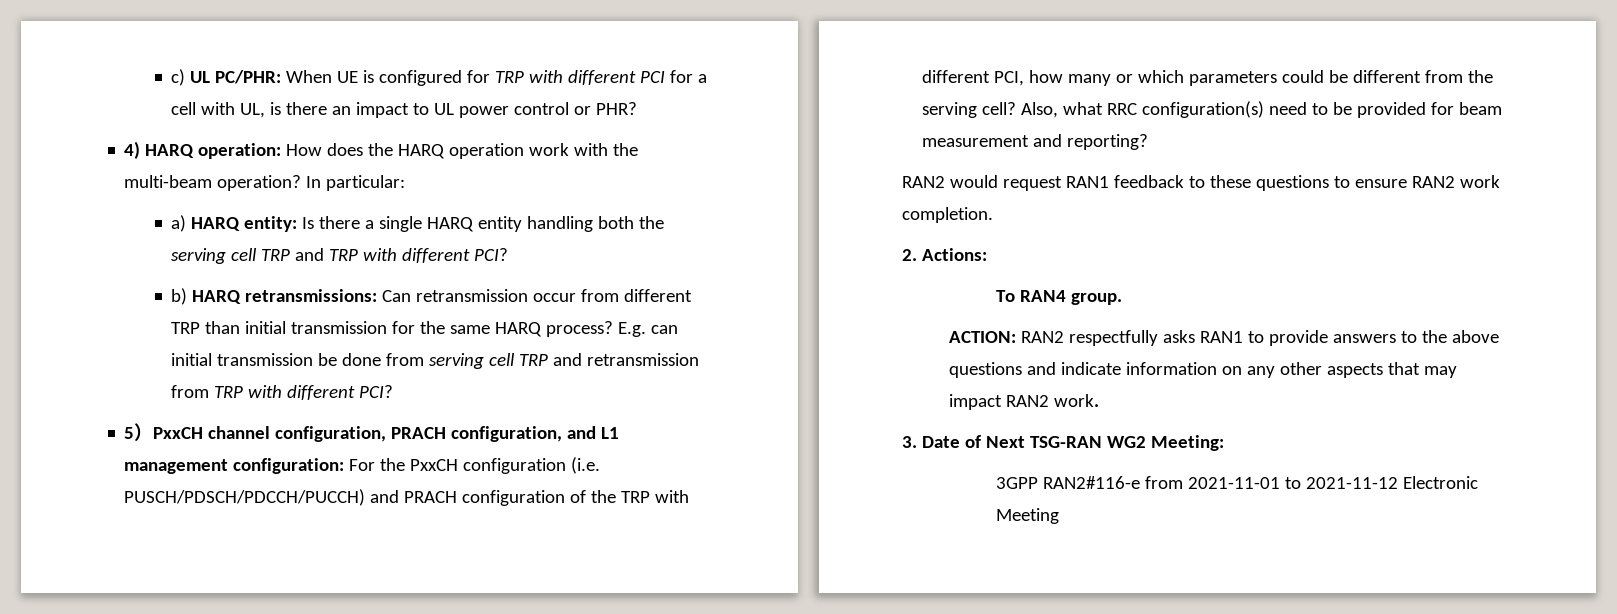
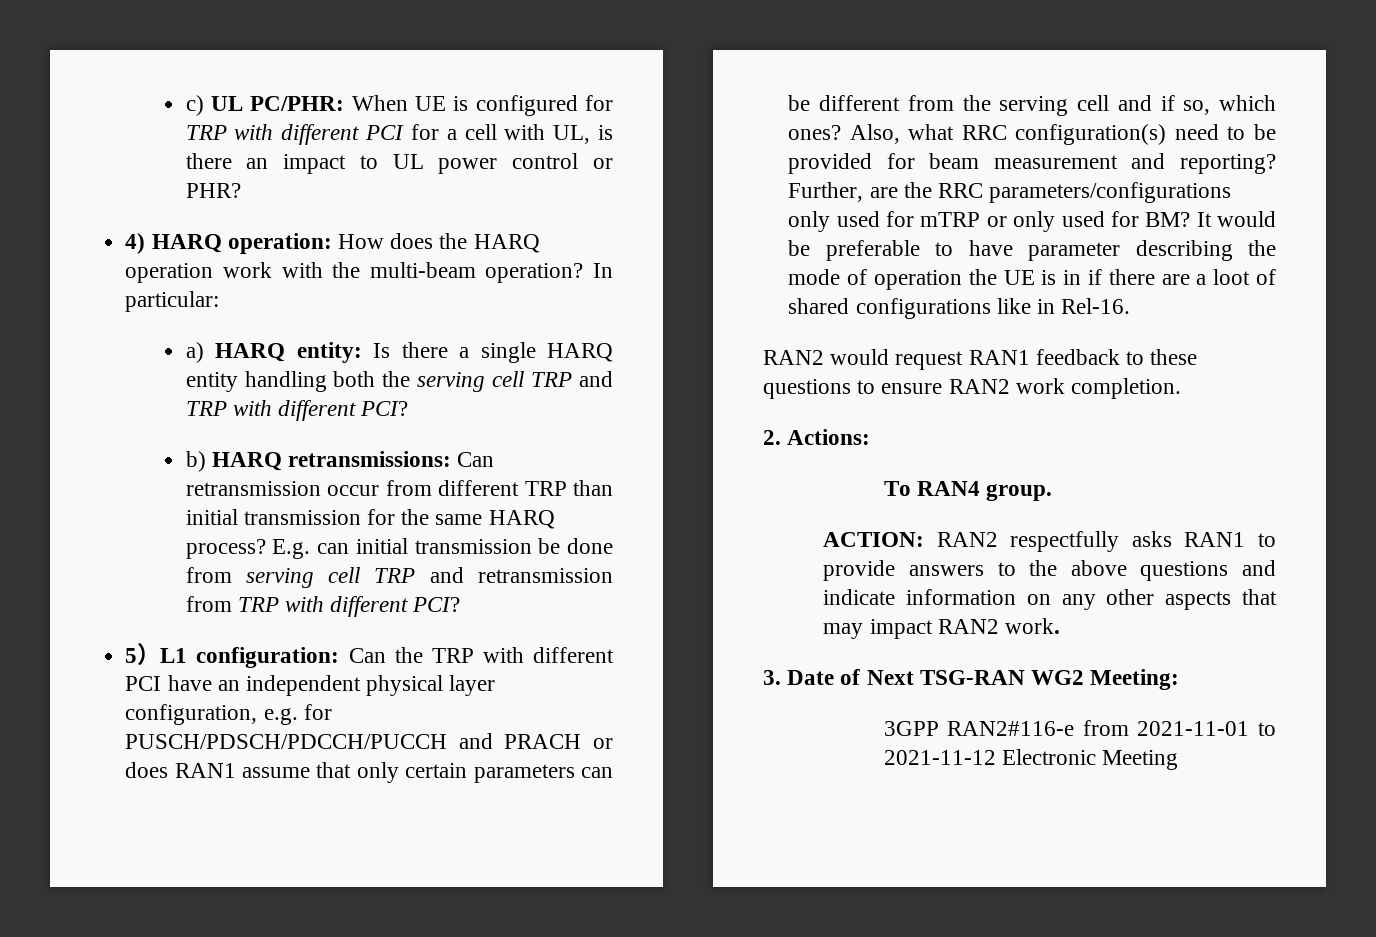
[153,426,620,442] [124,457,601,474] [124,489,690,506] [922,70,1325,86] PxxCH channel configuration, PRACH configuration, and L1 management configuration: For the PxxCH configuration (i.e. PUSCH/PDSCH/PDCCH/PUCCH) and PRACH configuration of the TRP with different PCI, how many or which parameters could -> [160,647,614,668] [125,675,496,696] [125,704,332,725] [125,733,613,749] [125,762,613,783] L1 configuration: Can the TRP with different PCI have an independent physical layer configuration, e.g. for PUSCH/PDSCH/PDCCH/PUCCH and PRACH or does RAN1 assume that only certain parameters can
[982,102,1017,115] cell? -> [1077,95,1276,115] [788,125,842,140] cell and if so, which ones?
(1149, 142) none -> [788,182,1232,203] [788,211,1276,232] [788,240,1276,261] [788,269,1276,290] [788,298,1131,319] Further, are the RRC parameters/configurations only used for mTRP or only used for BM? It would be preferable to have parameter describing the mode of operation the UE is in if there are a loot of shared configurations like in Rel-16.

